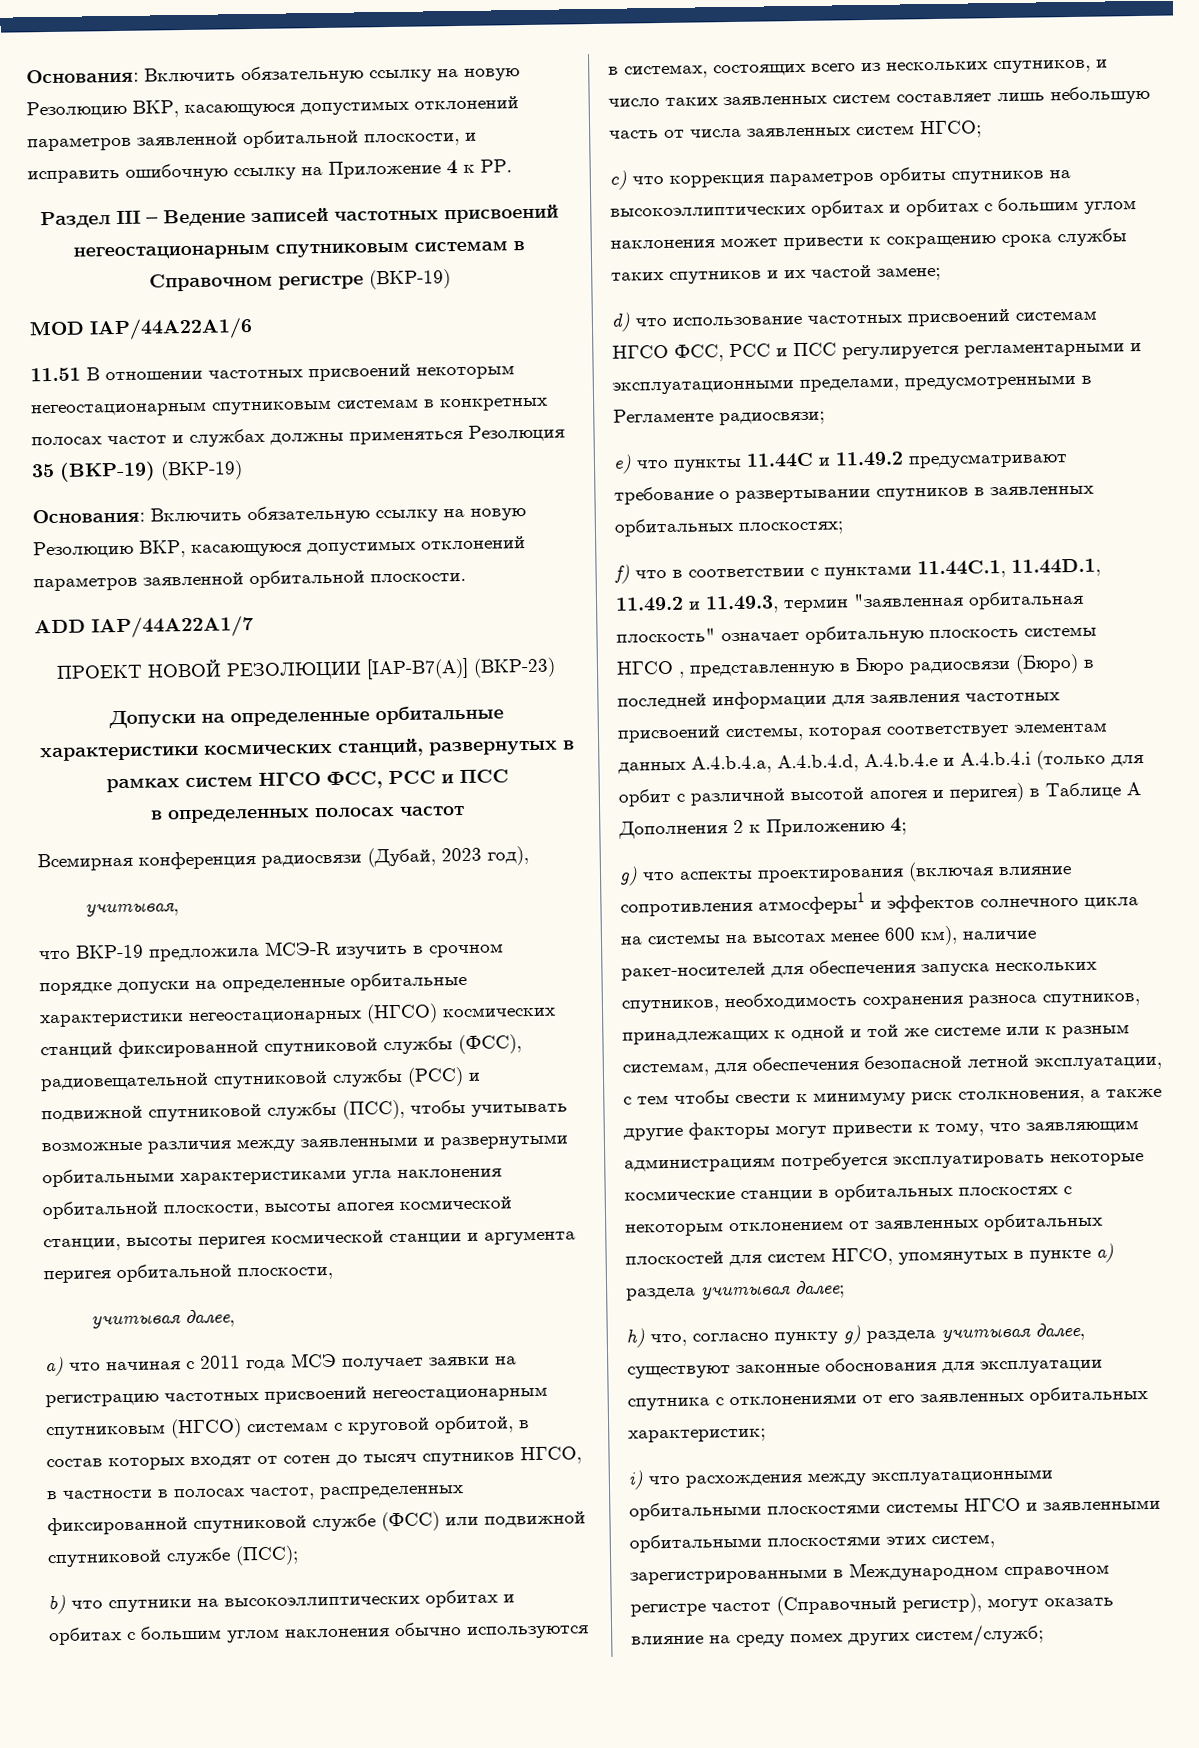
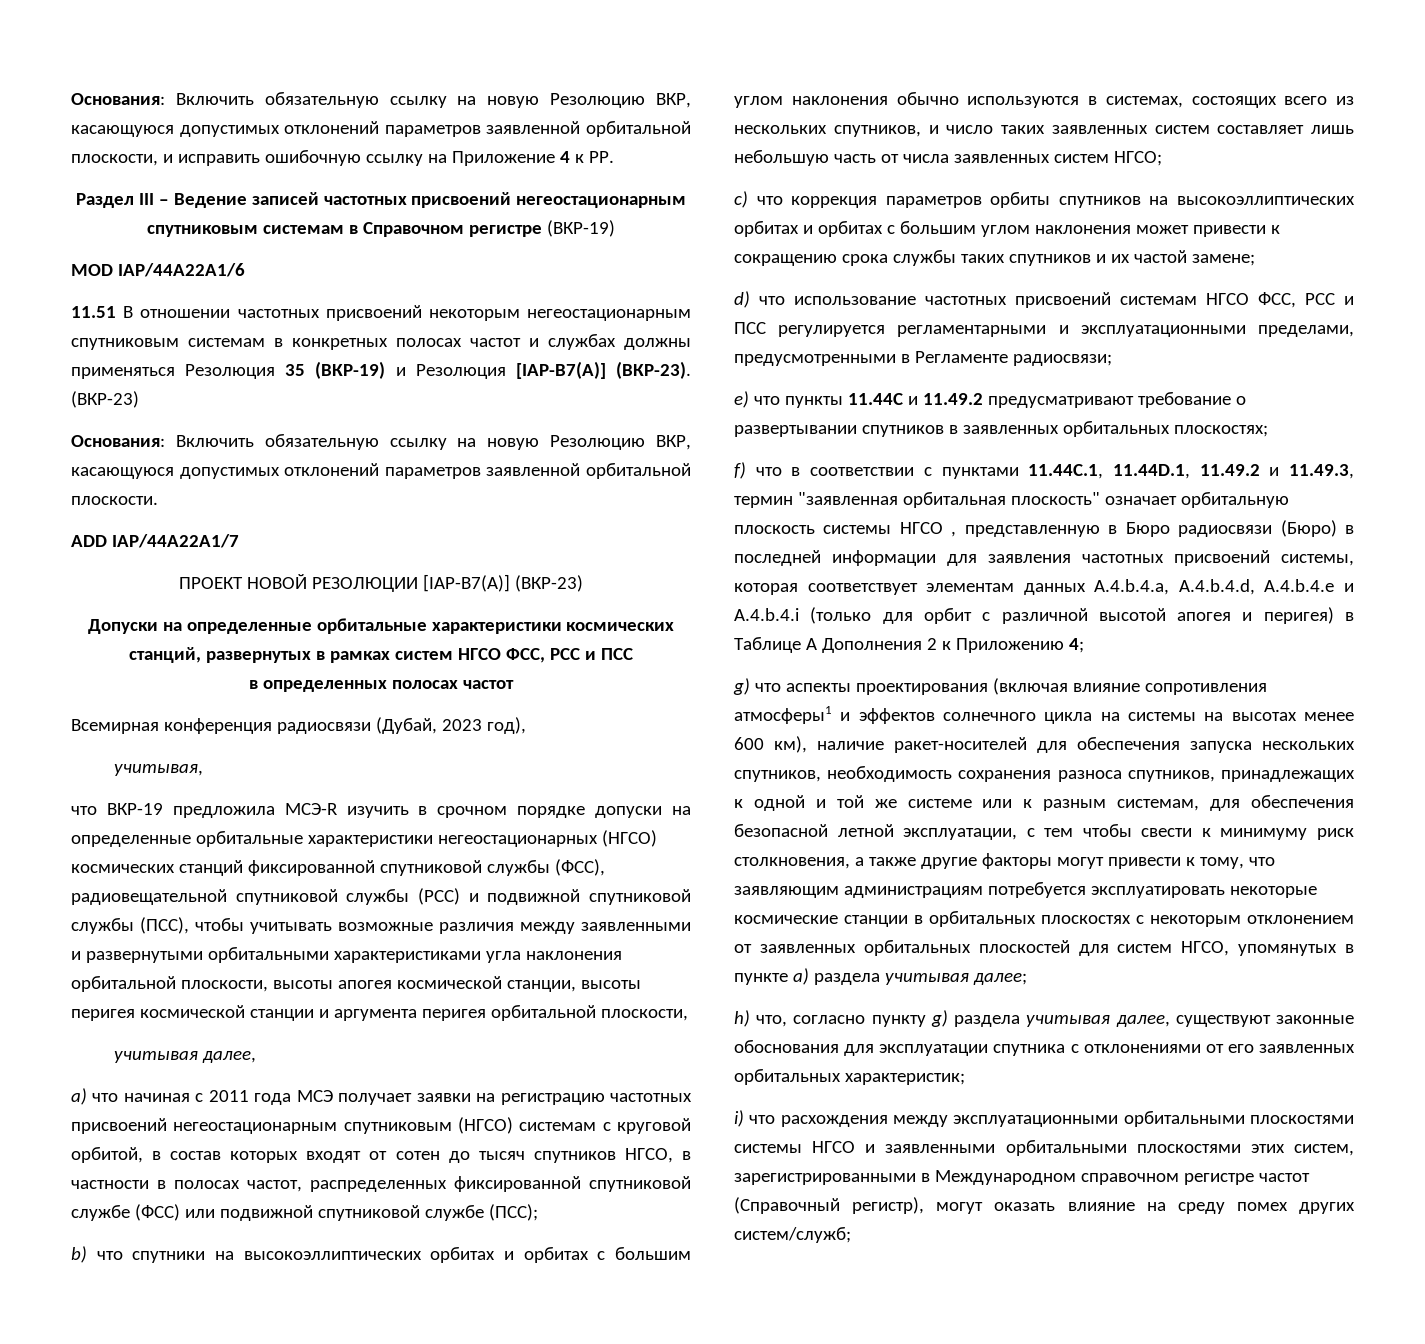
[160,460,243,481] (ВКР-19) -> [395,361,691,379] [71,391,139,408] и Резолюция [IAP-B7(A)] (ВКР-23). (ВКР-23)

